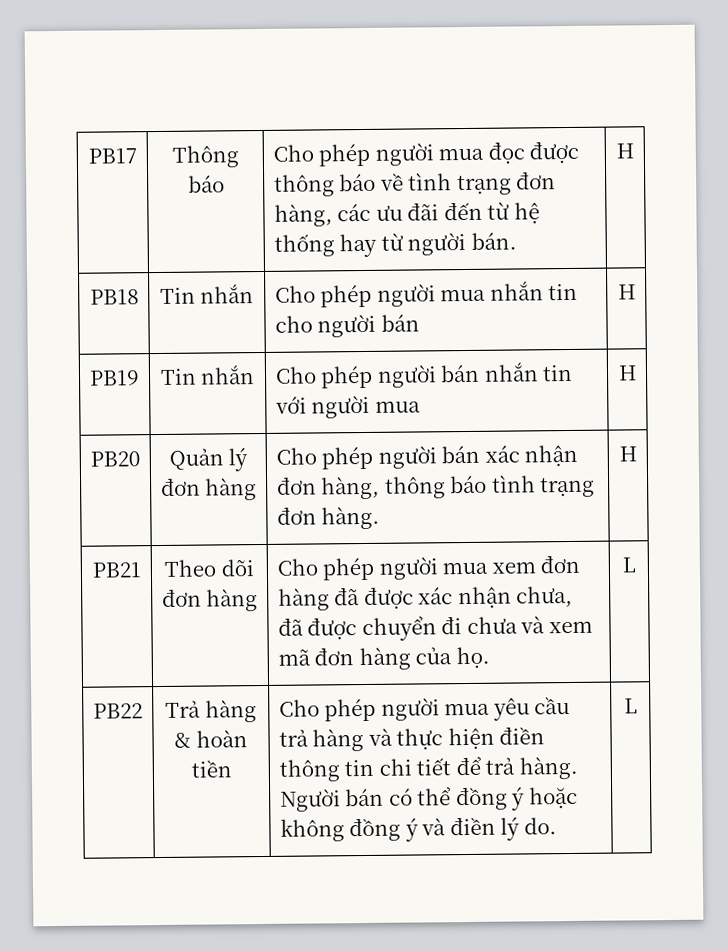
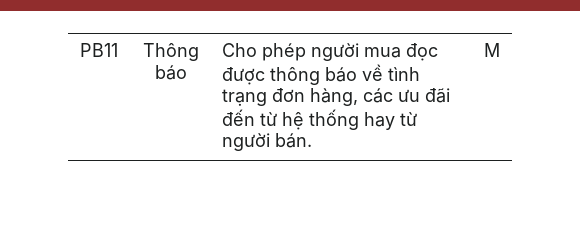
[87,148,137,164] PB17 -> [80,43,118,57] PB11
[615,143,634,159] [89,289,139,305] [159,284,255,304] [274,281,579,308] [274,314,420,338] [617,284,636,300] [89,370,140,386] [159,365,256,385] [274,362,574,389] [274,395,421,419] [617,365,637,381] [90,451,140,467] [168,447,249,472] [160,477,258,501] [275,444,579,470] [276,475,596,500] [276,506,381,530] [618,446,637,462] [91,562,141,578] [164,559,254,577] [161,588,259,612] [276,554,581,581] [277,585,574,611] [277,616,593,642] [277,646,490,671] [621,557,636,573] [93,703,143,719] [165,700,257,723] [174,730,248,748] [190,760,232,778] [278,696,571,722] [278,726,546,752] [278,756,578,782] [279,786,578,812] [279,816,557,842] [623,698,638,714] H // PB18 | Tin nhắn | Cho phép người mua nhắn tin cho người bán | H // PB19 | Tin nhắn | Cho phép người bán nhắn tin với người mua | H // PB20 | Quản lý đơn hàng | Cho phép người bán xác nhận đơn hàng, thông báo tình trạng đơn hàng. | H // PB21 | Theo dõi đơn hàng | Cho phép người mua xem đơn hàng đã được xác nhận chưa, đã được chuyển đi chưa và xem mã đơn hàng của họ. | L // PB22 | Trả hàng & hoàn tiền | Cho phép người mua yêu cầu trả hàng và thực hiện điền thông tin chi tiết để trả hàng. Người bán có thể đồng ý hoặc không đồng ý và điền lý do. | L -> [483,43,500,57] M

